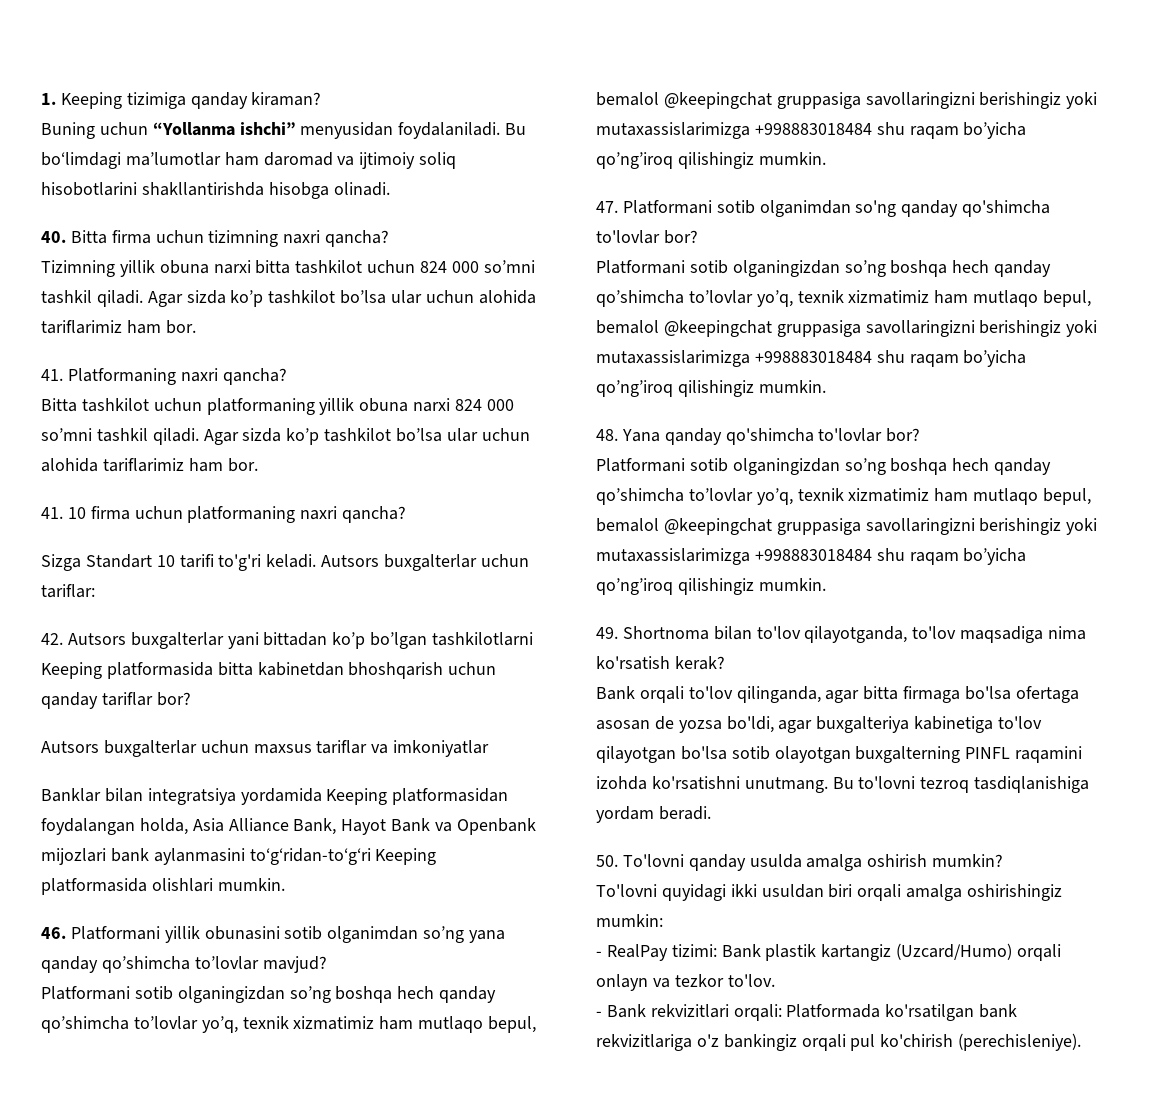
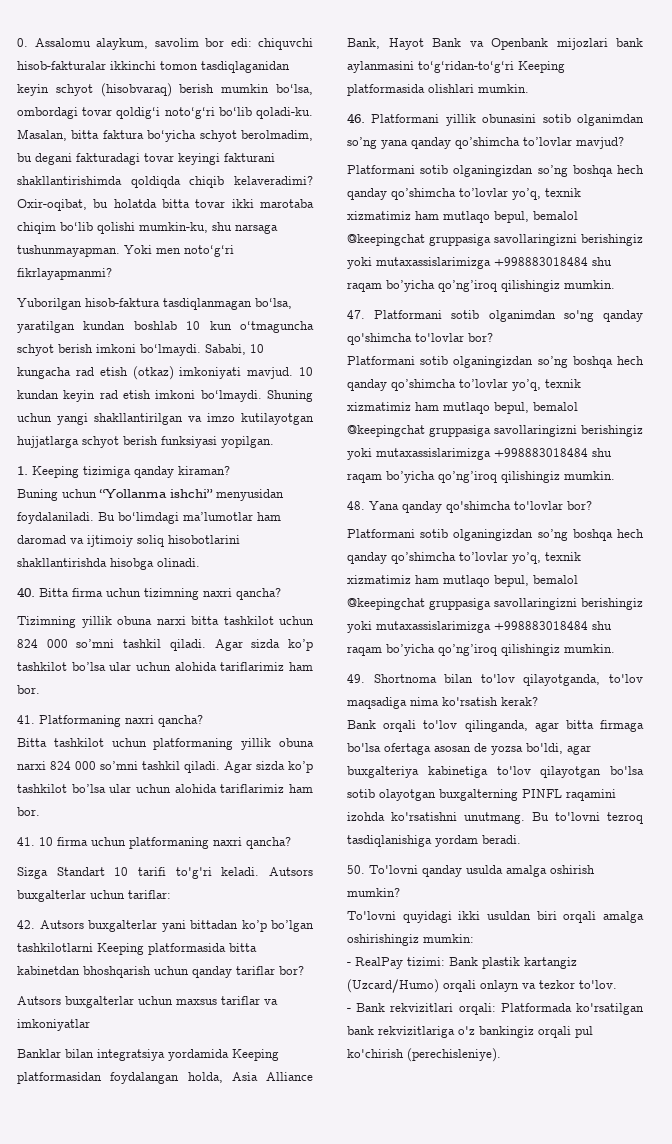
(41, 99) none -> [17,38,313,50] [17,61,290,73] [17,83,313,97] [17,107,313,119] [17,129,313,142] [17,153,275,165] [17,176,313,188] [17,199,314,211] [17,222,278,234] [17,245,234,257] [17,268,112,280] [17,298,292,310] [17,321,314,333] [17,344,264,356] [17,366,313,380] [17,390,313,402] [17,413,314,425] [17,436,274,448] 0. Assalomu alaykum, savolim bor edi: chiquvchi hisob-fakturalar ikkinchi tomon tasdiqlaganidan keyin schyot (hisobvaraq) berish mumkin bo‘lsa, ombordagi tovar qoldig‘i noto‘g‘ri bo‘lib qoladi-ku. Masalan, bitta faktura bo‘yicha schyot berolmadim, bu degani fakturadagi tovar keyingi fakturani shakllantirishimda qoldiqda chiqib kelaveradimi? Oxir-oqibat, bu holatda bitta tovar ikki marotaba chiqim bo‘lib qolishi mumkin-ku, shu narsaga tushunmayapman. Yoki men noto‘g‘ri fikrlayapmanmi? // Yuborilgan hisob-faktura tasdiqlanmagan bo‘lsa, yaratilgan kundan boshlab 10 kun o‘tmaguncha schyot berish imkoni bo‘lmaydi. Sababi, 10 kungacha rad etish (otkaz) imkoniyati mavjud. 10 kundan keyin rad etish imkoni bo‘lmaydi. Shuning uchun yangi shakllantirilgan va imzo kutilayotgan hujjatlarga schyot berish funksiyasi yopilgan. //

